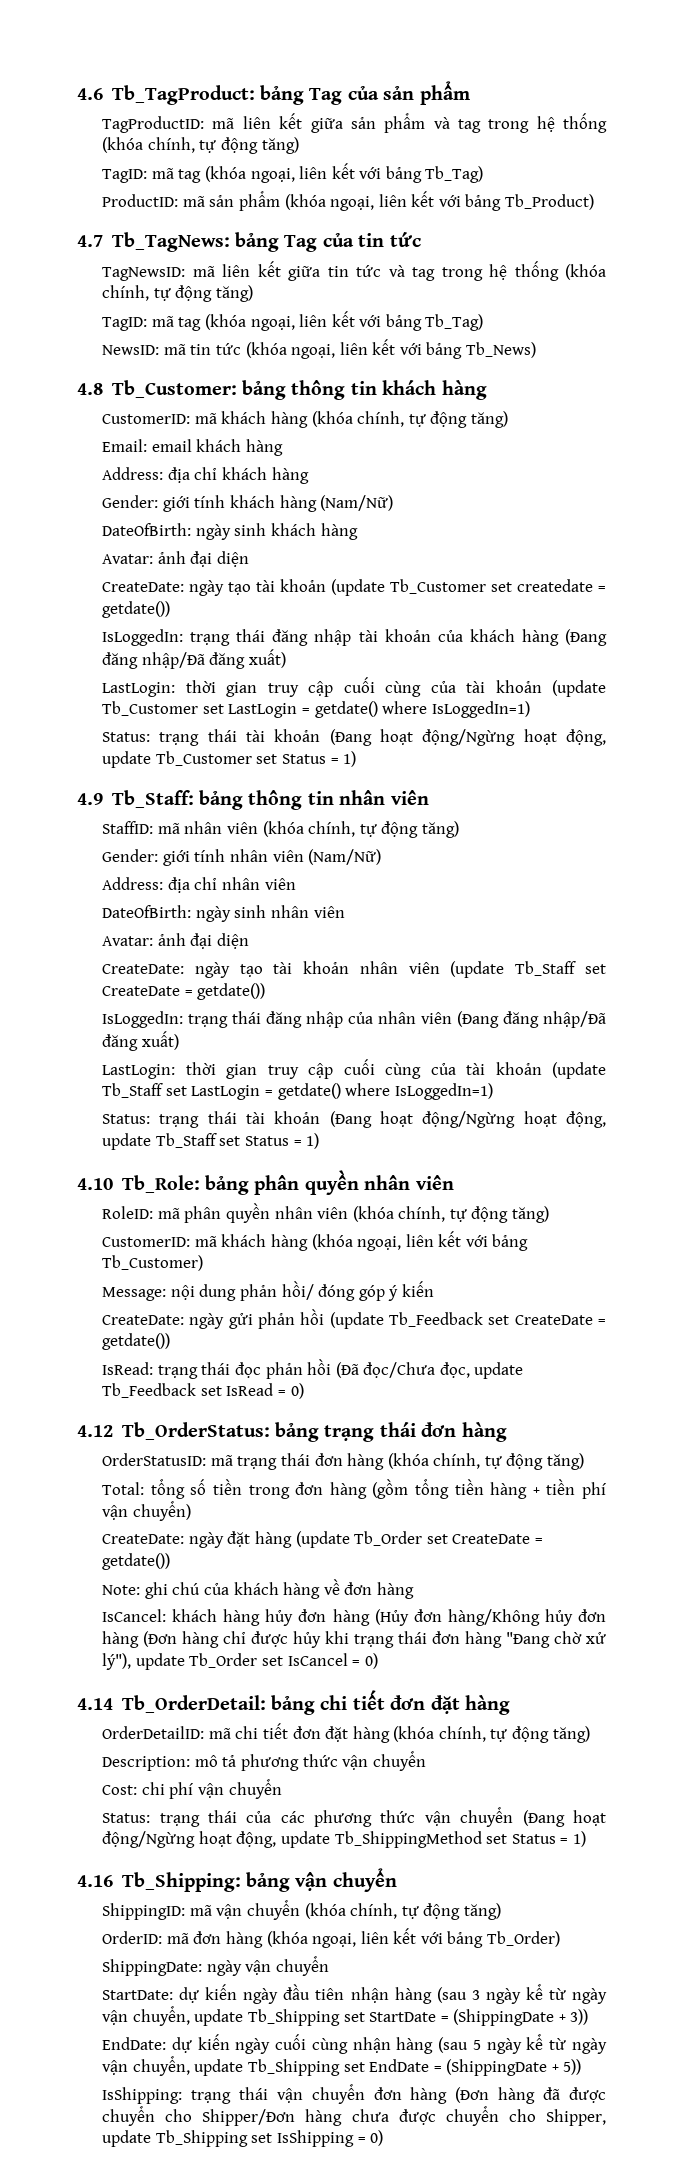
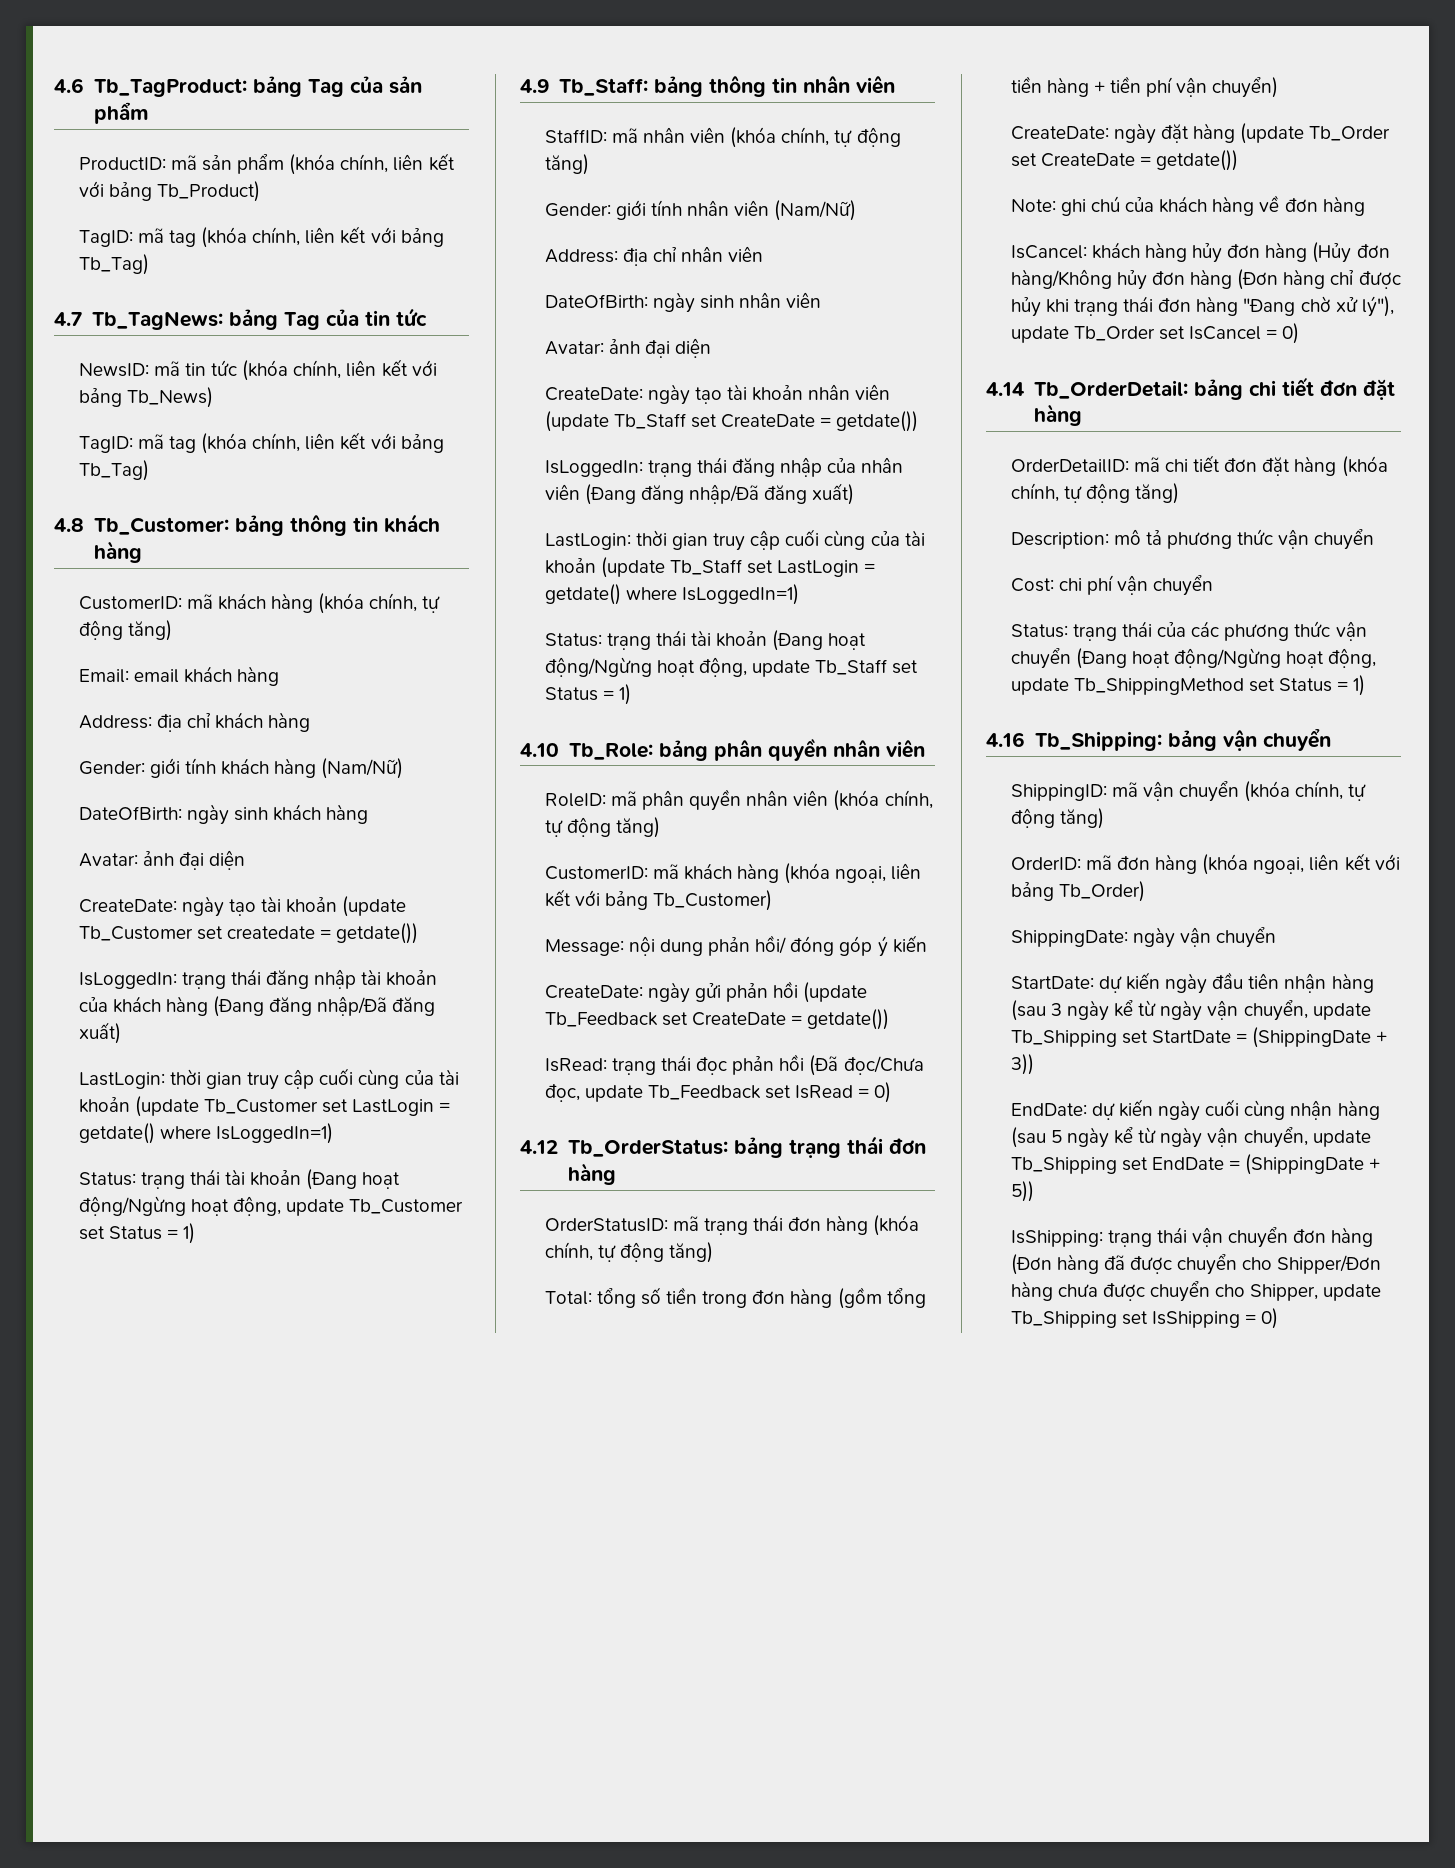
[102,113,608,133] [102,137,299,154] [102,163,484,183] [102,191,595,211] TagProductID: mã liên kết giữa sản phẩm và tag trong hệ thống (khóa chính, tự động tăng) // TagID: mã tag (khóa ngoại, liên kết với bảng Tb_Tag) // ProductID: mã sản phẩm (khóa ngoại, liên kết với bảng Tb_Product) -> [78,153,455,175] [78,181,260,202] [78,226,444,248] [78,254,149,275] ProductID: mã sản phẩm (khóa chính, liên kết với bảng Tb_Product) // TagID: mã tag (khóa chính, liên kết với bảng Tb_Tag)
[102,261,606,281] [102,285,253,302] [102,311,484,331] [102,339,537,359] TagNewsID: mã liên kết giữa tin tức và tag trong hệ thống (khóa chính, tự động tăng) // TagID: mã tag (khóa ngoại, liên kết với bảng Tb_Tag) // NewsID: mã tin tức (khóa ngoại, liên kết với bảng Tb_News) -> [78,359,437,381] [78,387,213,408] [78,432,444,454] [78,460,149,481] NewsID: mã tin tức (khóa chính, liên kết với bảng Tb_News) // TagID: mã tag (khóa chính, liên kết với bảng Tb_Tag)

